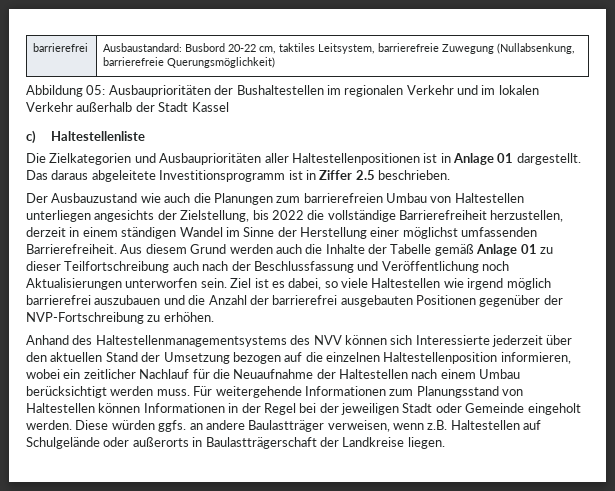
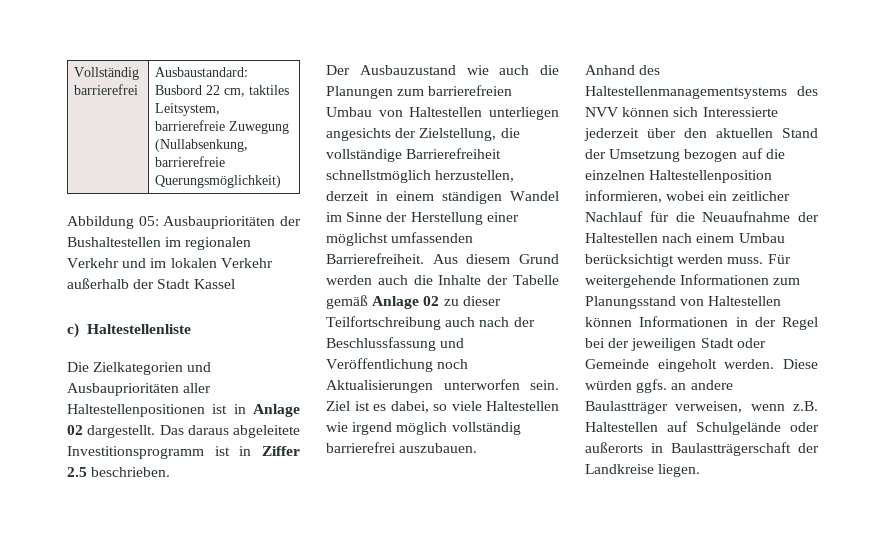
(33, 47) none -> [74,67,140,80] Vollständig
[228,44,257,52] 20-22 -> [206,85,221,95] 22
[497,153,514,163] 01 -> [67,425,83,435] 02
[252,210,304,220] bis 2022 -> (497, 134) none
(487, 215) none -> [326,170,431,183] schnellstmöglich
[520,244,537,254] 01 -> [423,296,440,306] 02
[26,295,563,307] [26,312,214,324] barrierefrei auszubauen und die Anzahl der barrierefrei ausgebauten Positionen gegenüber der NVP-Fortschreibung zu erhöhen. -> [451,422,521,435] [326,442,478,453] vollständig barrierefrei auszubauen.

